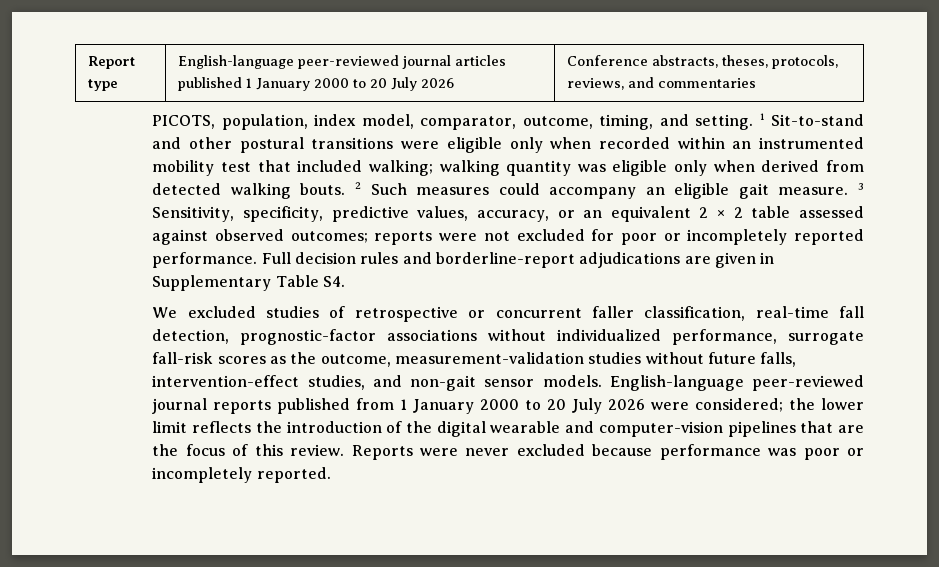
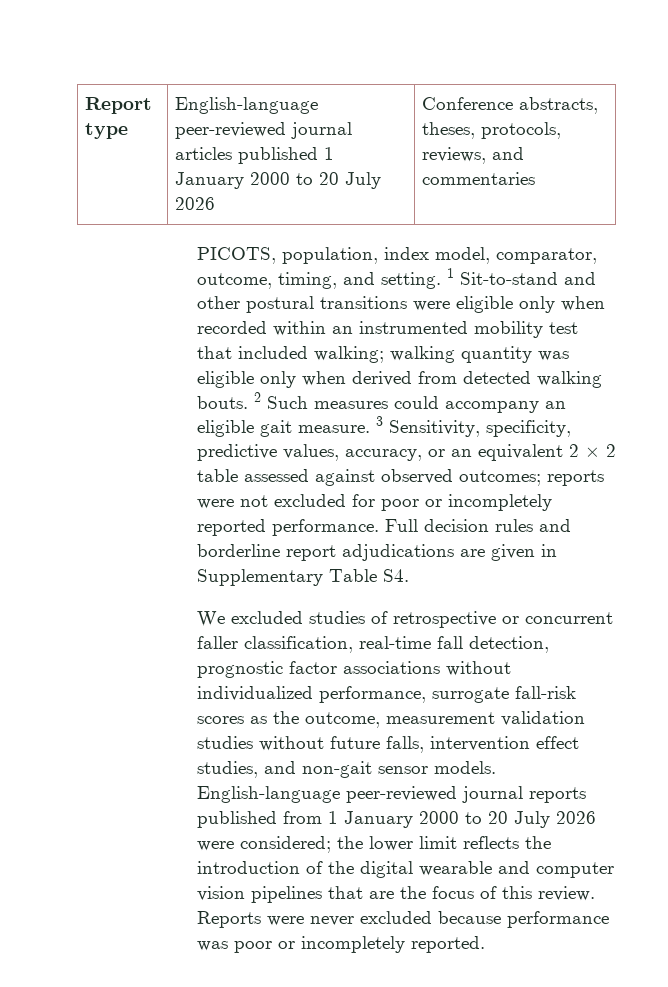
[435,252,575,268] borderline-report -> [196,544,336,561] borderline report
[240,329,377,345] prognostic-factor -> [196,661,337,678] prognostic factor
[394,352,584,364] measurement-validation -> [385,711,585,726] measurement validation
[152,375,300,387] intervention-effect -> [429,736,579,751] intervention effect
[598,421,723,437] computer-vision -> [535,862,614,878] [196,886,245,901] computer vision

